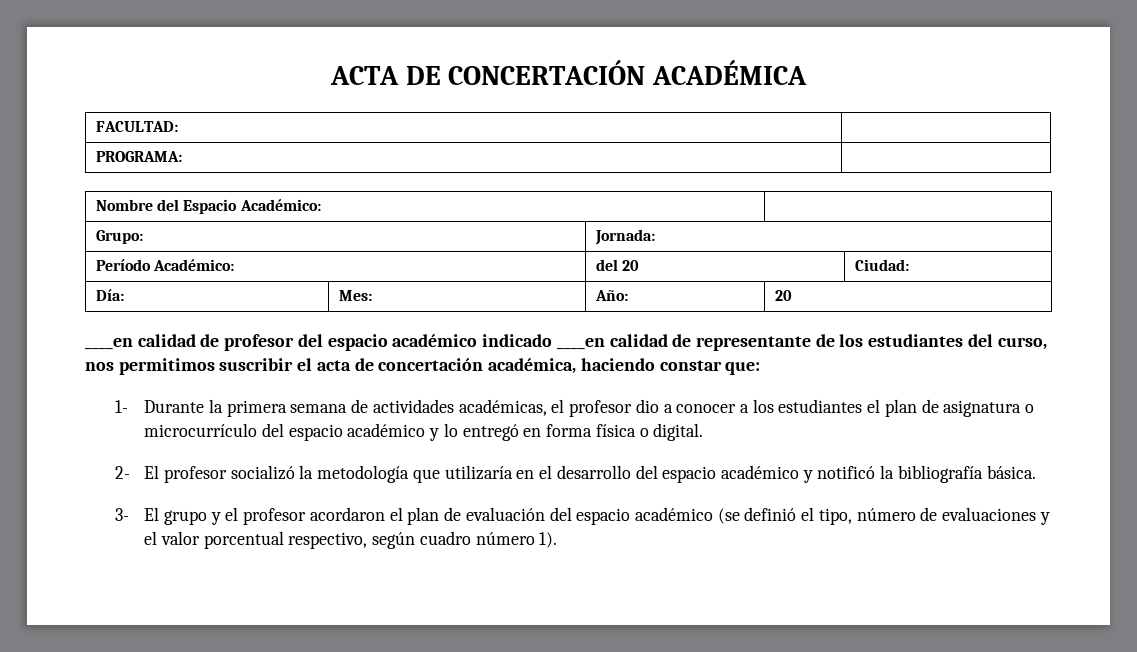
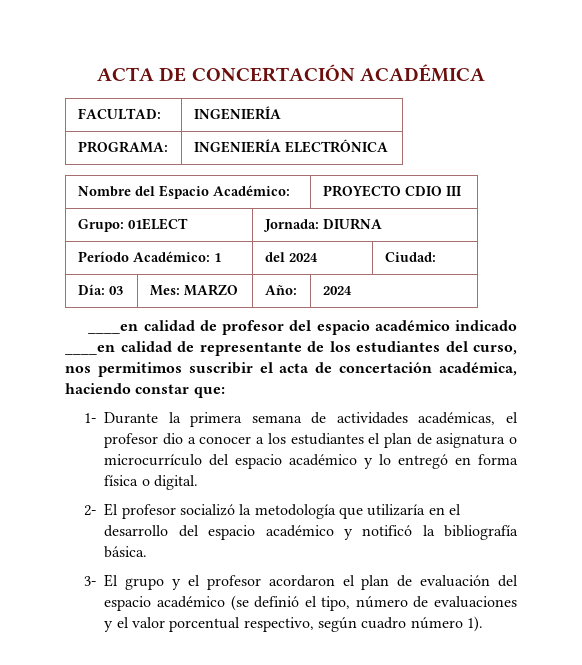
(178, 126) none -> [193,106,281,120] INGENIERÍA
(182, 156) none -> [193,139,388,153] INGENIERÍA ELECTRÓNICA
(321, 205) none -> [322,185,462,197] PROYECTO CDIO III
(143, 237) none -> [127,218,188,230] 01ELECT
(655, 237) none -> [322,218,382,230] DIURNA
[595,259,639,271] | del 20 -> [213,253,221,262] [264,252,318,262] 1 | del 2024
(124, 295) none -> [108,286,123,295] 03
(372, 295) none -> [183,284,238,296] MARZO
[774,290,792,301] 20 -> [322,286,352,295] 2024

